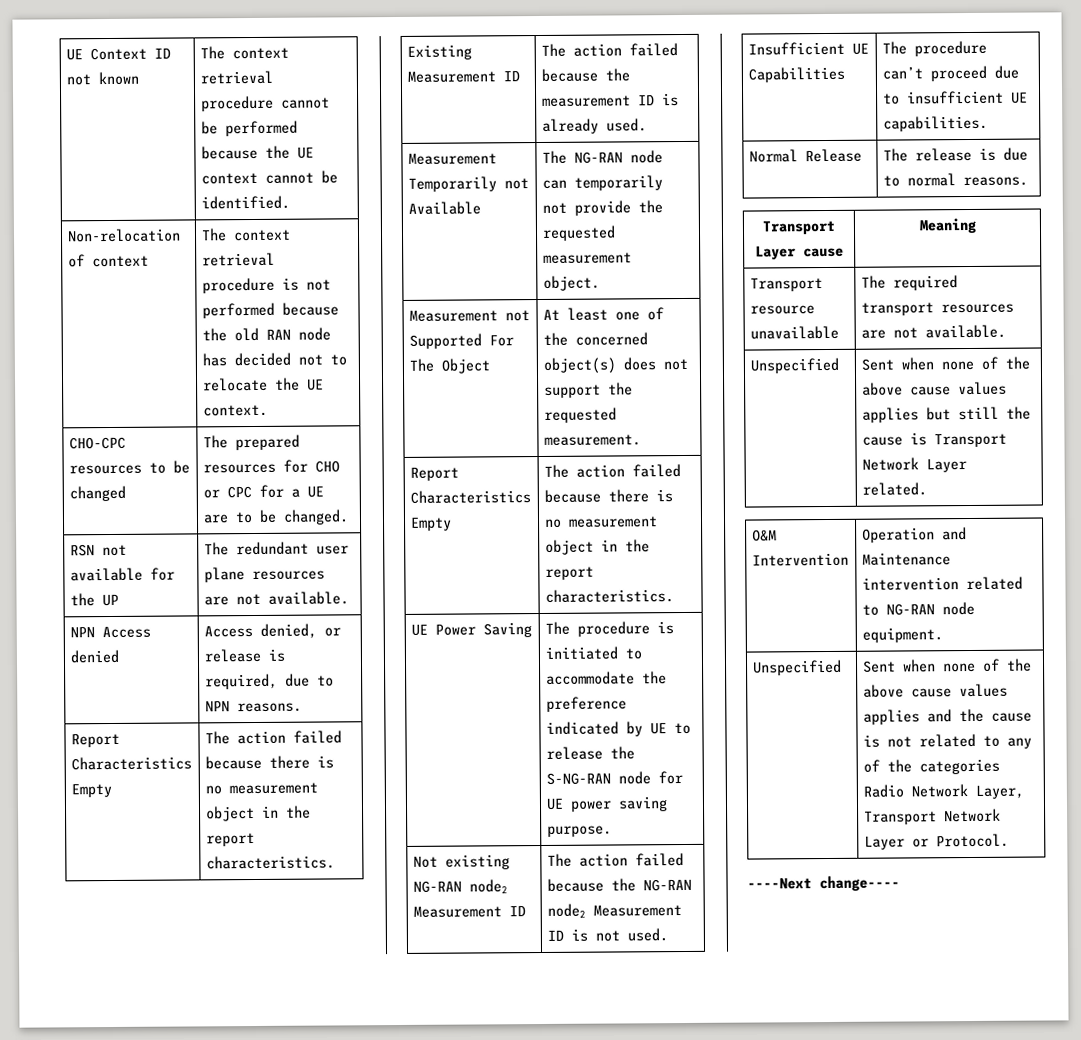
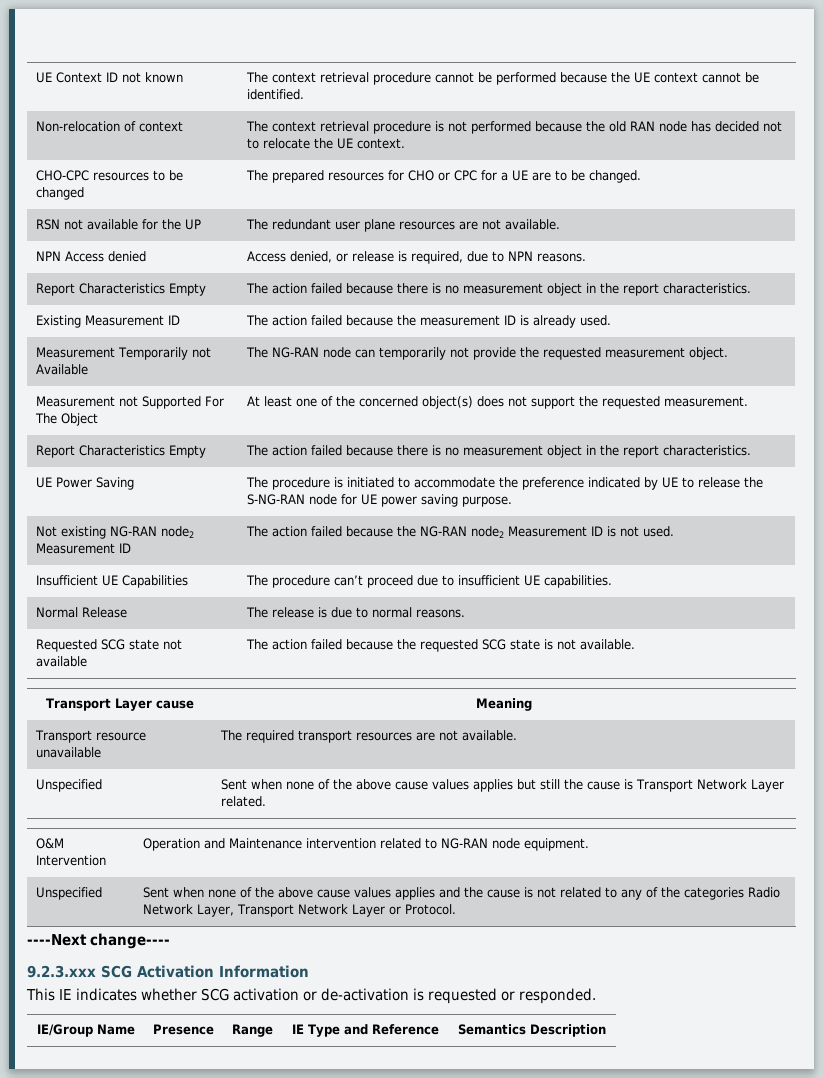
(1028, 181) none -> [35,639,182,652] [35,656,87,667] [245,639,635,652] // Requested SCG state not available | The action failed because the requested SCG state is not available.
(900, 883) none -> [27,965,309,978] [26,988,596,1004] [36,1024,135,1037] [152,1024,214,1035] [231,1024,273,1037] [291,1024,439,1037] [458,1024,606,1037] // 9.2.3.xxx SCG Activation Information // This IE indicates whether SCG activation or de-activation is requested or responded. // IE/Group Name | Presence | Range | IE Type and Reference | Semantics Description

